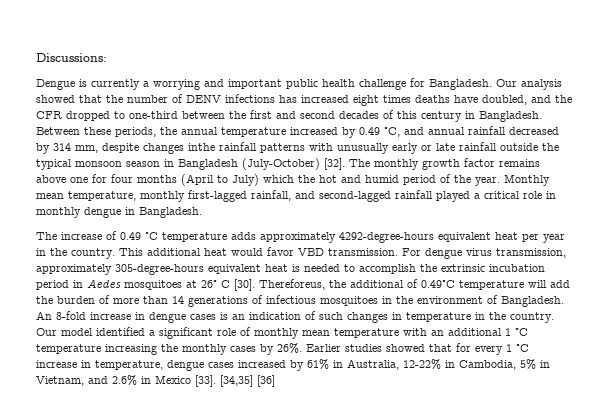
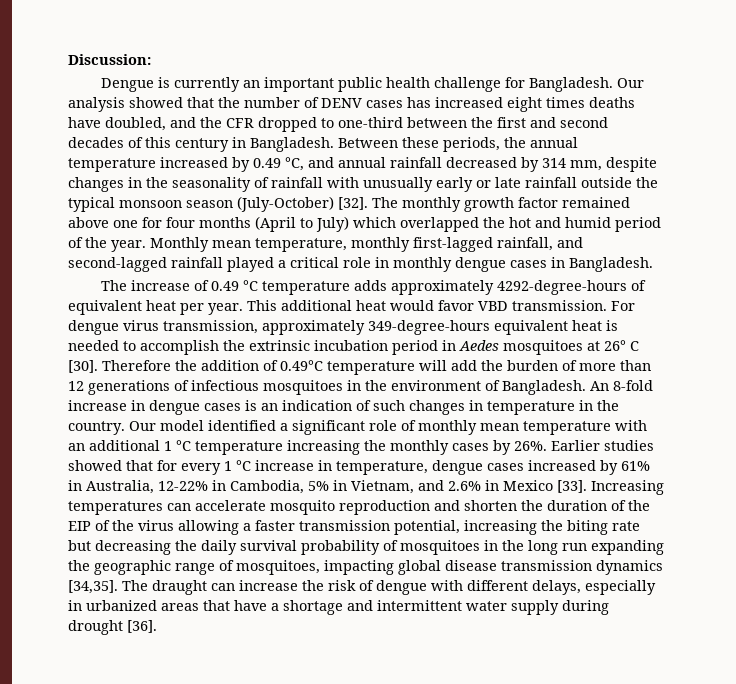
[36,53,107,62] Discussions: -> [68,54,151,65] Discussion:
[143,79,224,90] a worrying and -> [242,80,260,88] an
[225,94,275,103] infections -> [366,100,403,108] cases
[188,142,305,153] inthe rainfall patterns -> [128,177,323,192] in the seasonality of rainfall
[164,159,238,170] in Bangladesh -> (233, 204) none
[499,159,540,167] remains -> [562,197,630,208] remained
(294, 179) none -> [400,217,479,232] overlapped
(121, 212) none -> [510,260,547,268] cases
(434, 237) none -> [630,280,646,291] of
[543,234,565,243] [36,248,115,259] year in the country. -> [208,303,243,315] year.
[115,264,204,275] 305-degree-hours -> [368,320,490,335] 349-degree-hours
[259,279,404,290] Thereforeus, the additional -> [102,360,259,371] Therefore the addition
[172,296,184,304] 14 -> [68,381,84,391] 12
[220,375,275,387] [34,35] [36] -> [591,480,664,495] [68,500,650,515] [68,520,640,535] [68,540,664,555] [68,560,663,575] [68,580,656,595] [68,600,609,615] [68,620,157,635] Increasing temperatures can accelerate mosquito reproduction and shorten the duration of the EIP of the virus allowing a faster transmission potential, increasing the biting rate but decreasing the daily survival probability of mosquitoes in the long run expanding the geographic range of mosquitoes, impacting global disease transmission dynamics [34,35]. The draught can increase the risk of dengue with different delays, especially in urbanized areas that have a shortage and intermittent water supply during drought [36].

